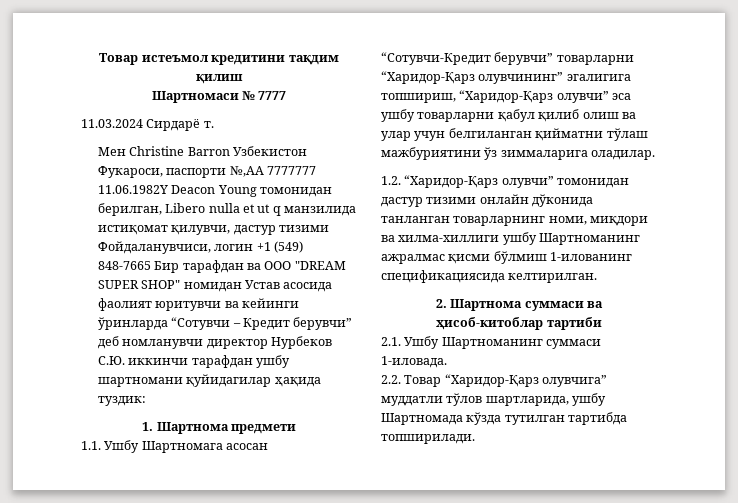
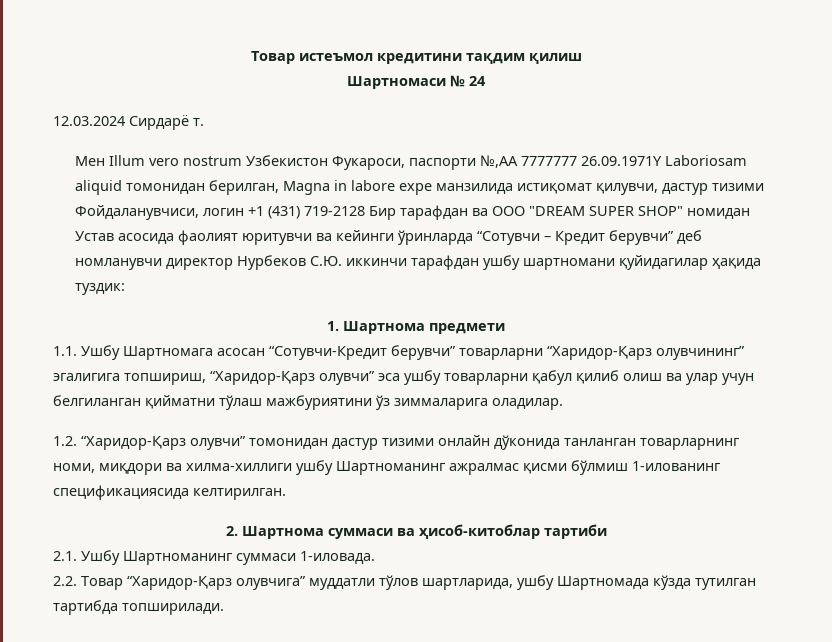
[258,91,287,100] [81,119,143,128] 7777 // 11.03.2024 -> [469,76,486,86] [53,116,125,126] 24 // 12.03.2024
[129,146,230,156] Christine Barron -> [108,155,242,166] Illum vero nostrum
[97,185,332,197] [97,203,281,216] 11.06.1982Y Deacon Young томонидан берилган, Libero nulla et ut q -> [580,155,747,166] [74,180,432,195] 26.09.1971Y Laboriosam aliquid томонидан берилган, Magna in labore expe
[273,241,303,253] [97,261,151,270] (549) 848-7665 -> [267,206,365,219] (431) 719-2128

